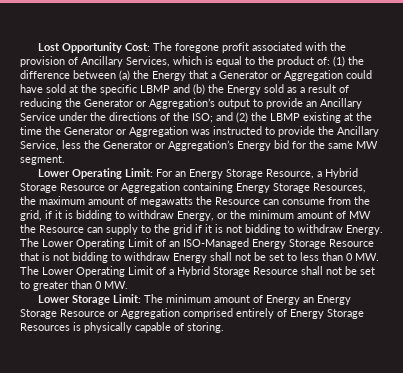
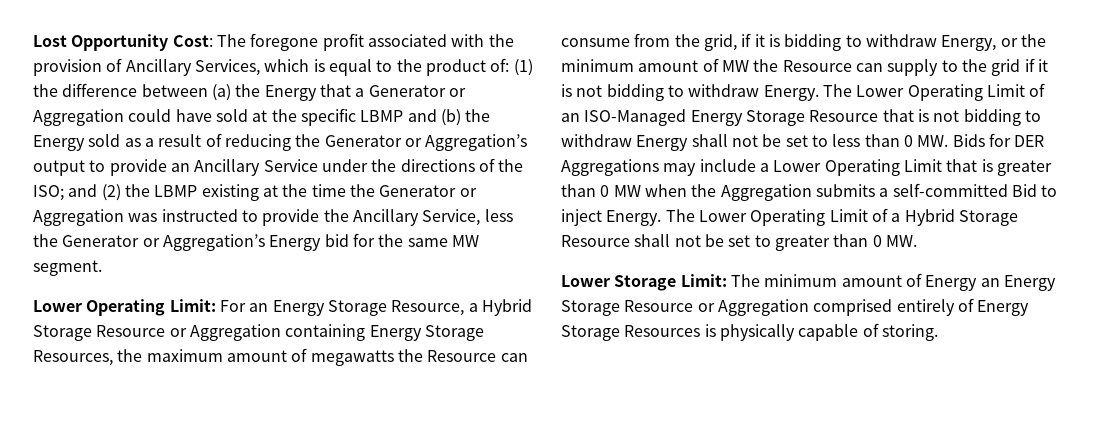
(379, 257) none -> [952,133,1045,147] [561,159,1052,176] [561,183,1058,201] [561,209,662,226] Bids for DER Aggregations may include a Lower Operating Limit that is greater than 0 MW when the Aggregation submits a self-committed Bid to inject Energy.

